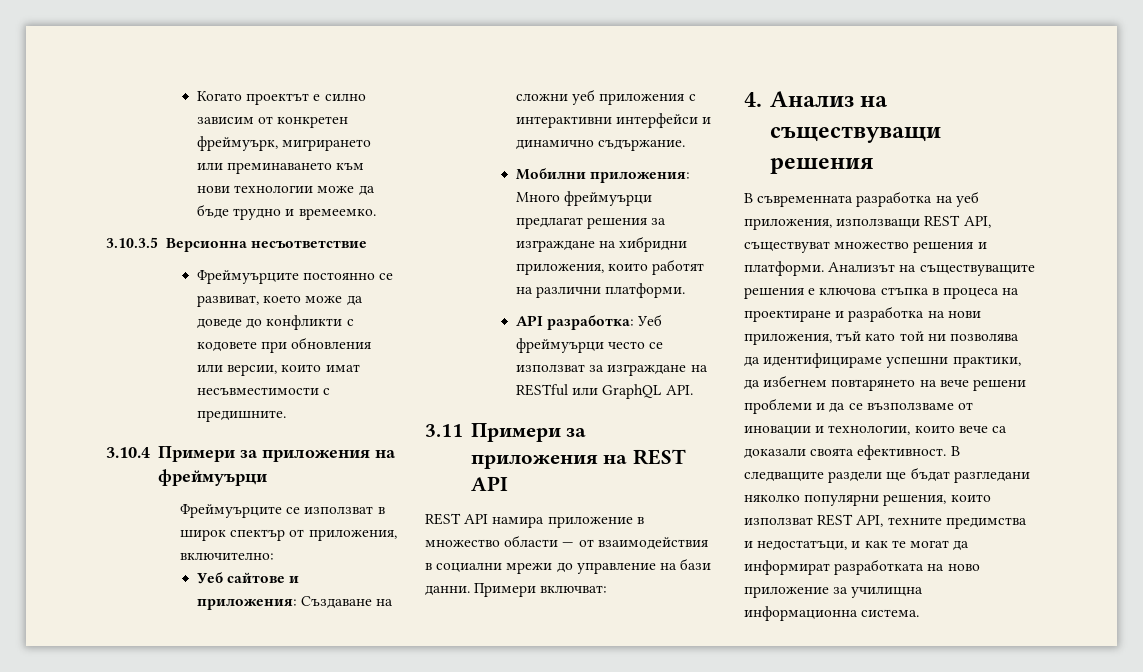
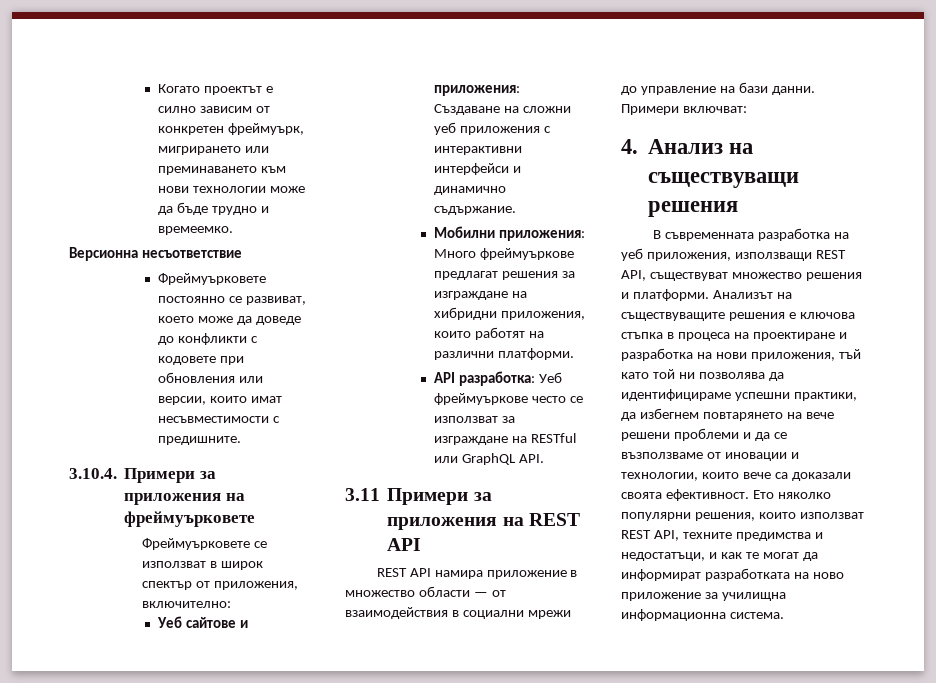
[106,237,158,248] 3.10.3.5 -> (234, 230) none
[197,270,300,284] Фреймуърците -> [158,273,267,285] Фреймуърковете
[106,446,396,462] [157,469,268,486] [180,504,283,518] 3.10.4 Примери за приложения на фреймуърци // Фреймуърците -> [69,468,216,483] [124,493,245,505] [124,511,256,527] [142,538,251,550] 3.10.4. Примери за приложения на фреймуърковете // Фреймуърковете
[564,191,653,206] фреймуърци -> [480,248,575,260] фреймуъркове
[516,338,605,353] фреймуърци -> [434,393,529,405] фреймуъркове
[950,446,960,456] [744,467,1030,483] В следващите раздели ще бъдат разгледани -> [752,490,774,499] Ето

